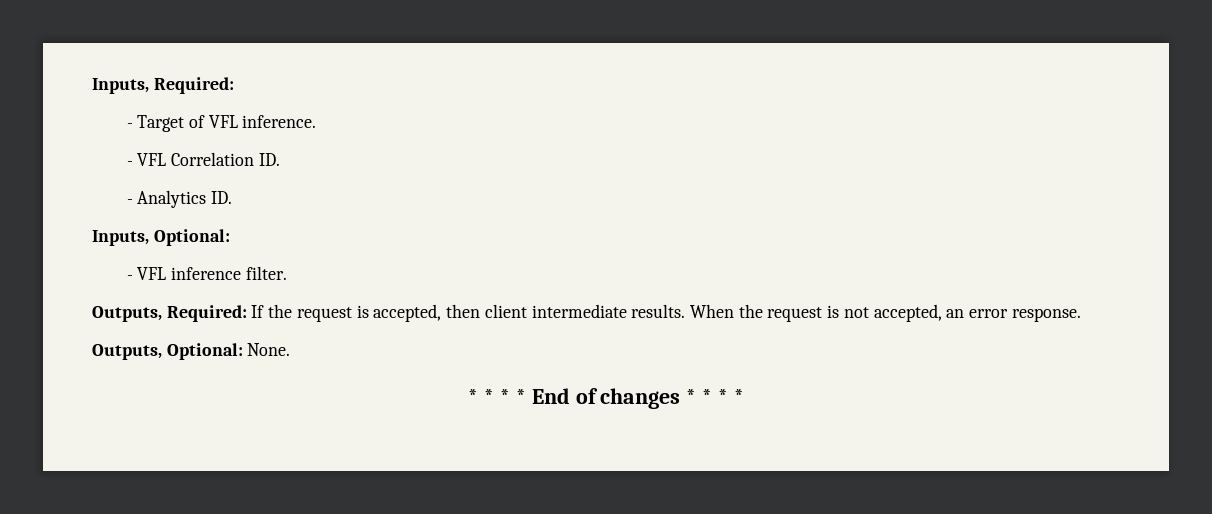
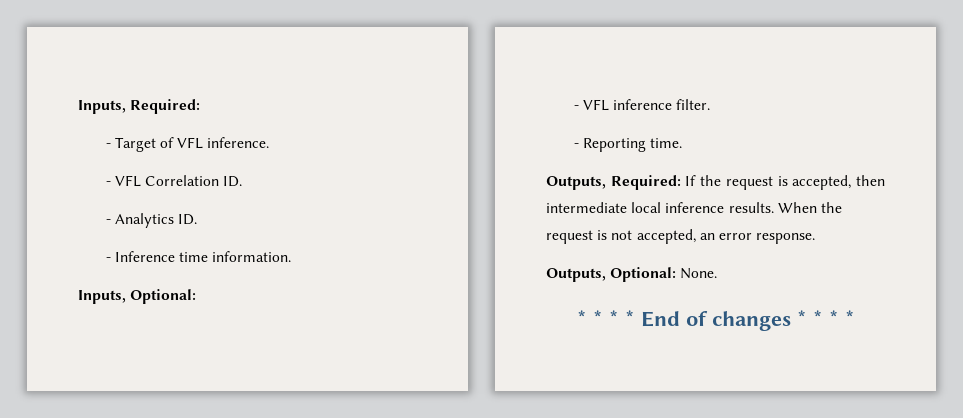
(232, 197) none -> [105,251,292,262] // - Inference time information.
(287, 273) none -> [573,138,682,152] // - Reporting time.
[484,304,627,318] client intermediate -> [546,202,725,213] intermediate local inference

